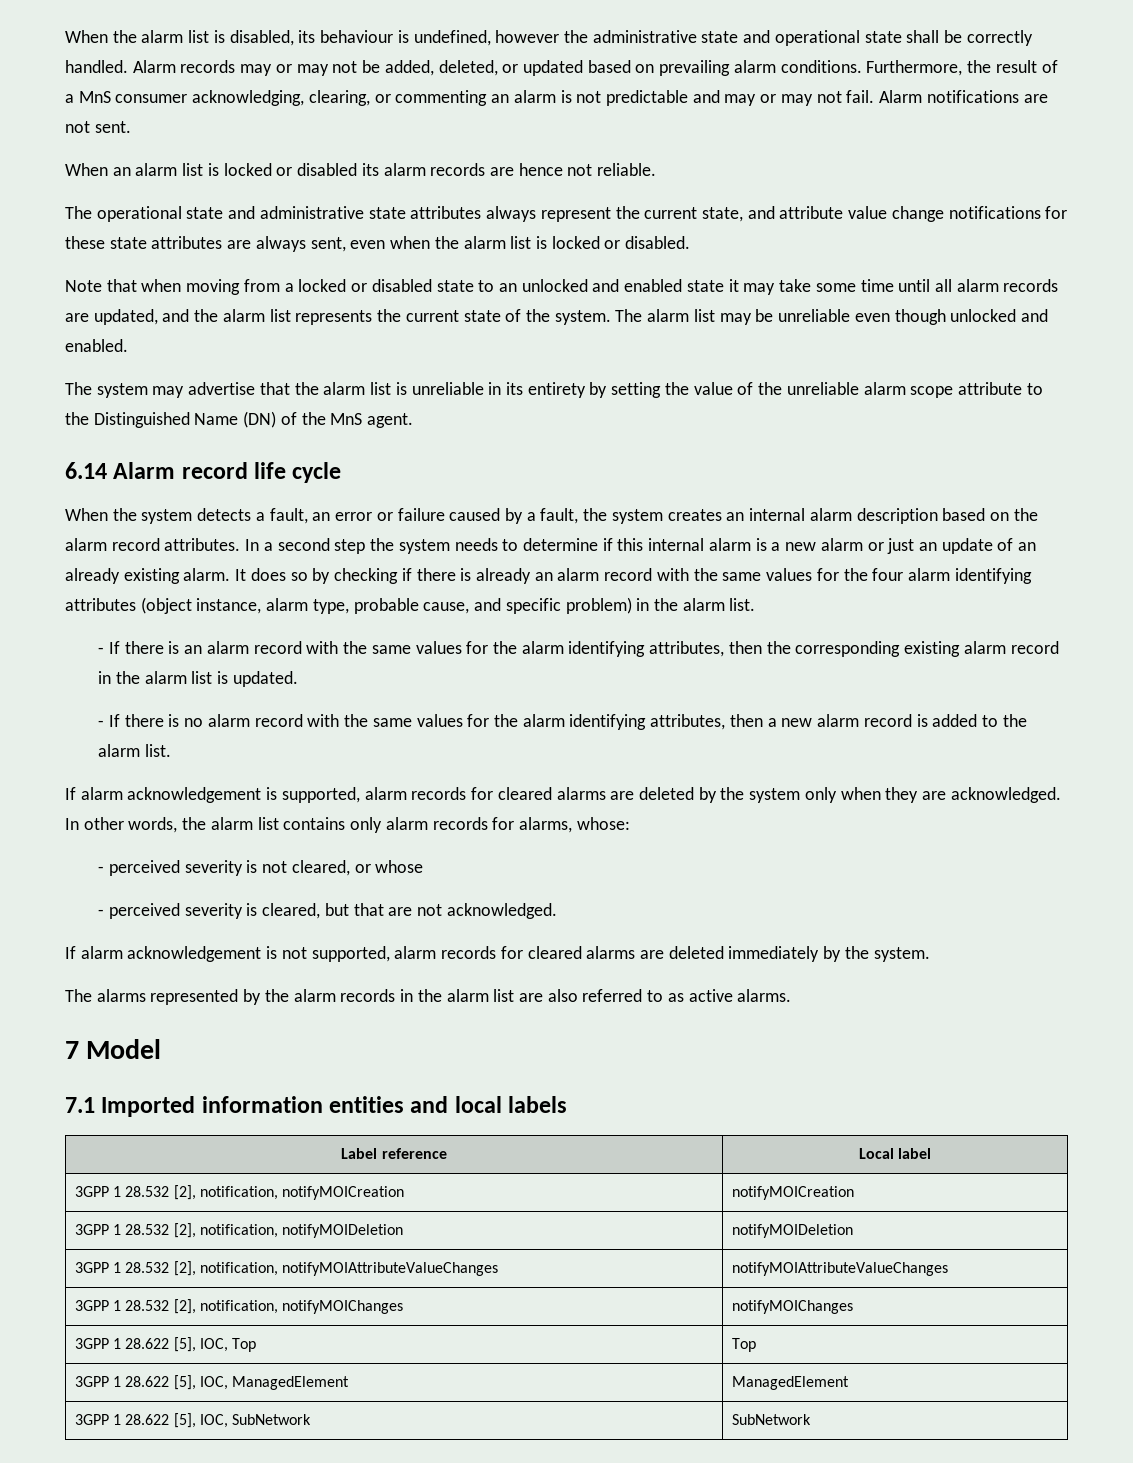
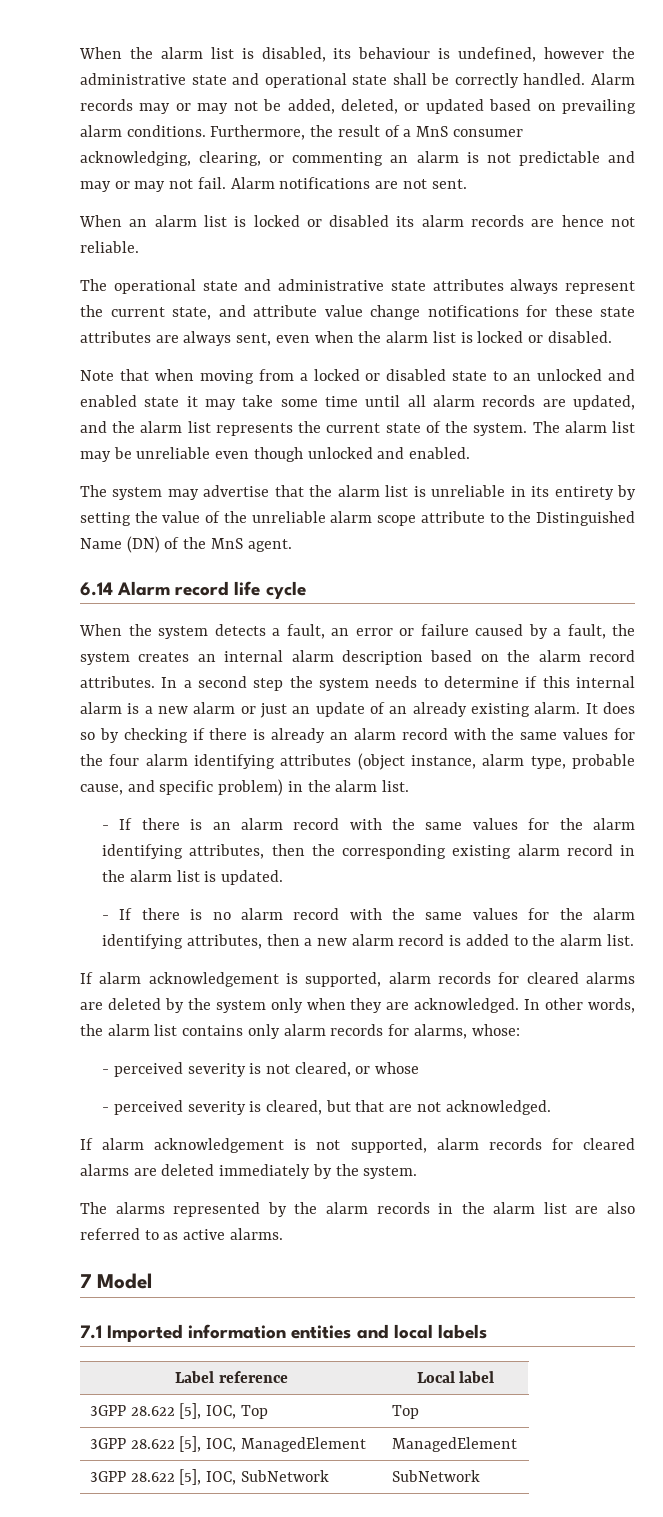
[112,1185,405,1200] [731,1186,854,1200] [74,1223,404,1238] [731,1224,853,1238] [74,1261,499,1276] [731,1262,948,1276] [74,1299,404,1314] [731,1300,853,1314] [74,1338,121,1349] 1 28.532 [2], notification, notifyMOICreation | notifyMOICreation // 3GPP 1 28.532 [2], notification, notifyMOIDeletion | notifyMOIDeletion // 3GPP 1 28.532 [2], notification, notifyMOIAttributeValueChanges | notifyMOIAttributeValueChanges // 3GPP 1 28.532 [2], notification, notifyMOIChanges | notifyMOIChanges // 3GPP 1 -> (127, 1410) none
[112,1376,121,1387] 1 -> (127, 1443) none
[112,1414,121,1425] 1 -> (127, 1476) none

